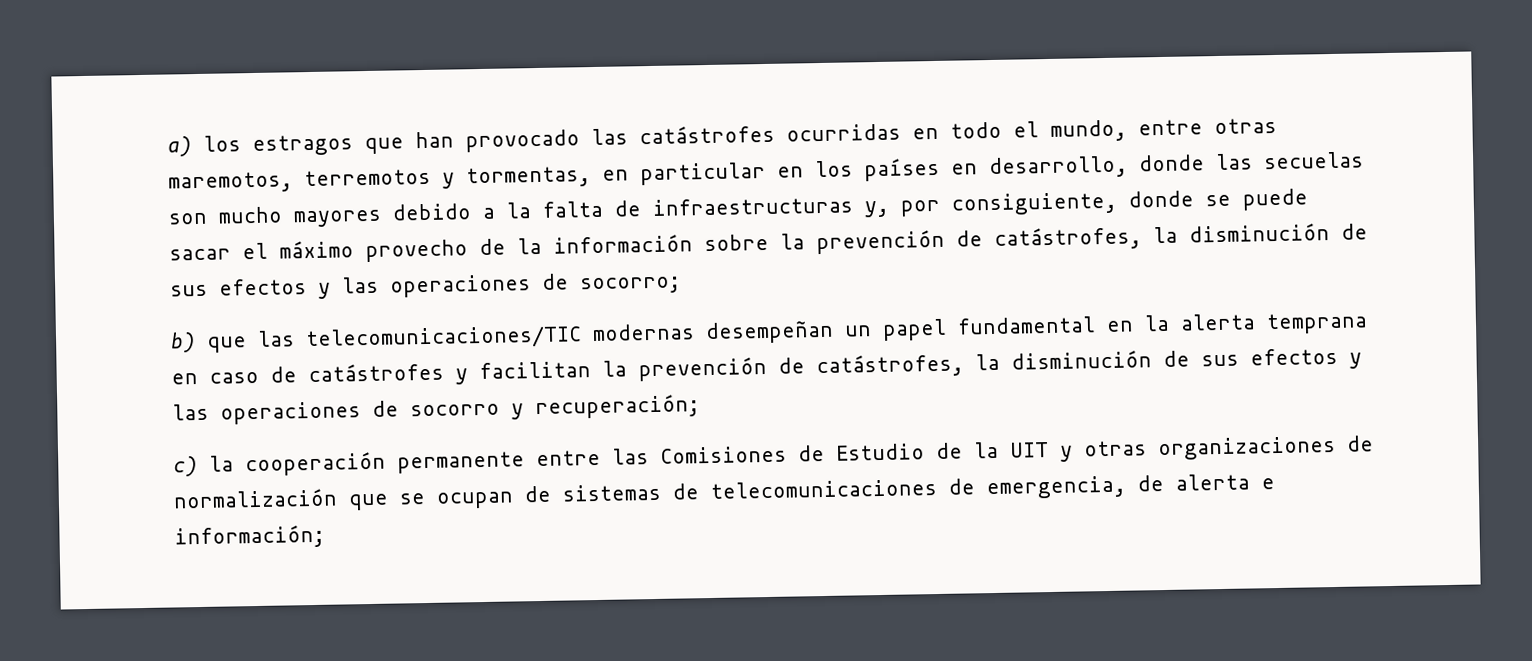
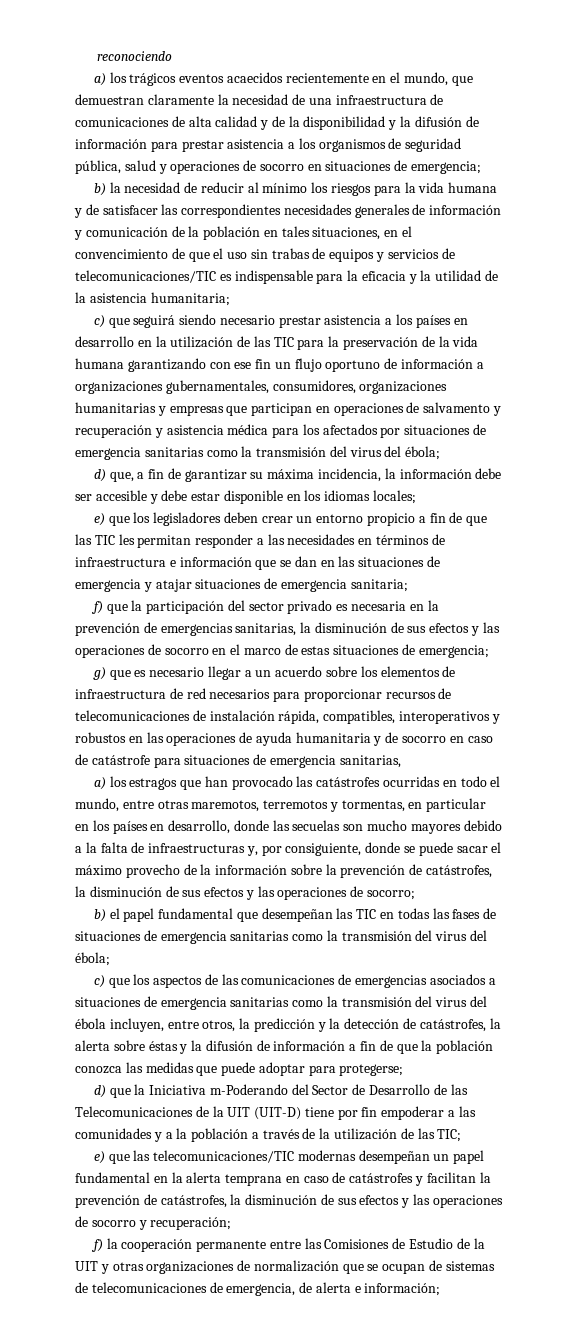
(167, 146) none -> [97,51,173,61] [93,72,473,86] [75,94,444,105] [75,116,479,130] [75,138,462,152] [75,160,482,174] [93,182,498,196] [74,204,502,218] [74,226,413,240] [75,248,455,262] [75,270,499,284] [75,292,230,306] [93,314,468,328] [75,336,479,350] [75,358,484,372] [75,380,448,394] [75,402,502,416] [75,424,487,438] [75,446,441,460] [93,468,502,482] [75,490,417,504] [93,512,488,526] [75,534,445,548] [75,556,441,570] [75,578,408,592] [90,600,439,614] [75,622,500,636] [75,644,489,658] [92,666,456,680] [75,688,452,702] [75,710,500,724] [75,732,493,746] [75,754,401,768] reconociendo // a) los trágicos eventos acaecidos recientemente en el mundo, que demuestran claramente la necesidad de una infraestructura de comunicaciones de alta calidad y de la disponibilidad y la difusión de información para prestar asistencia a los organismos de seguridad pública, salud y operaciones de socorro en situaciones de emergencia; // b) la necesidad de reducir al mínimo los riesgos para la vida humana y de satisfacer las correspondientes necesidades generales de información y comunicación de la población en tales situaciones, en el convencimiento de que el uso sin trabas de equipos y servicios de telecomunicaciones/TIC es indispensable para la eficacia y la utilidad de la asistencia humanitaria; // c) que seguirá siendo necesario prestar asistencia a los países en desarrollo en la utilización de las TIC para la preservación de la vida humana garantizando con ese fin un flujo oportuno de información a organizaciones gubernamentales, consumidores, organizaciones humanitarias y empresas que participan en operaciones de salvamento y recuperación y asistencia médica para los afectados por situaciones de emergencia sanitarias como la transmisión del virus del ébola; // d) que, a fin de garantizar su máxima incidencia, la información debe ser accesible y debe estar disponible en los idiomas locales; // e) que los legisladores deben crear un entorno propicio a fin de que las TIC les permitan responder a las necesidades en términos de infraestructura e información que se dan en las situaciones de emergencia y atajar situaciones de emergencia sanitaria; // f) que la participación del sector privado es necesaria en la prevención de emergencias sanitarias, la disminución de sus efectos y las operaciones de socorro en el marco de estas situaciones de emergencia; // g) que es necesario llegar a un acuerdo sobre los elementos de infraestructura de red necesarios para proporcionar recursos de telecomunicaciones de instalación rápida, compatibles, interoperativos y robustos en las operaciones de ayuda humanitaria y de socorro en caso de catástrofe para situaciones de emergencia sanitarias, //
(196, 342) none -> [109,908,497,922] [75,930,488,944] [75,952,110,966] [93,974,496,988] [75,996,488,1010] [75,1018,501,1032] [75,1040,494,1054] [75,1062,404,1076] [93,1084,468,1098] [75,1106,476,1120] [75,1128,462,1142] [93,1151,105,1164] el papel fundamental que desempeñan las TIC en todas las fases de situaciones de emergencia sanitarias como la transmisión del virus del ébola; // c) que los aspectos de las comunicaciones de emergencias asociados a situaciones de emergencia sanitarias como la transmisión del virus del ébola incluyen, entre otros, la predicción y la detección de catástrofes, la alerta sobre éstas y la difusión de información a fin de que la población conozca las medidas que puede adoptar para protegerse; // d) que la Iniciativa m-Poderando del Sector de Desarrollo de las Telecomunicaciones de la UIT (UIT-D) tiene por fin empoderar a las comunidades y a la población a través de la utilización de las TIC; // e)
[173,456,198,477] c) -> [90,1239,103,1252] f)

